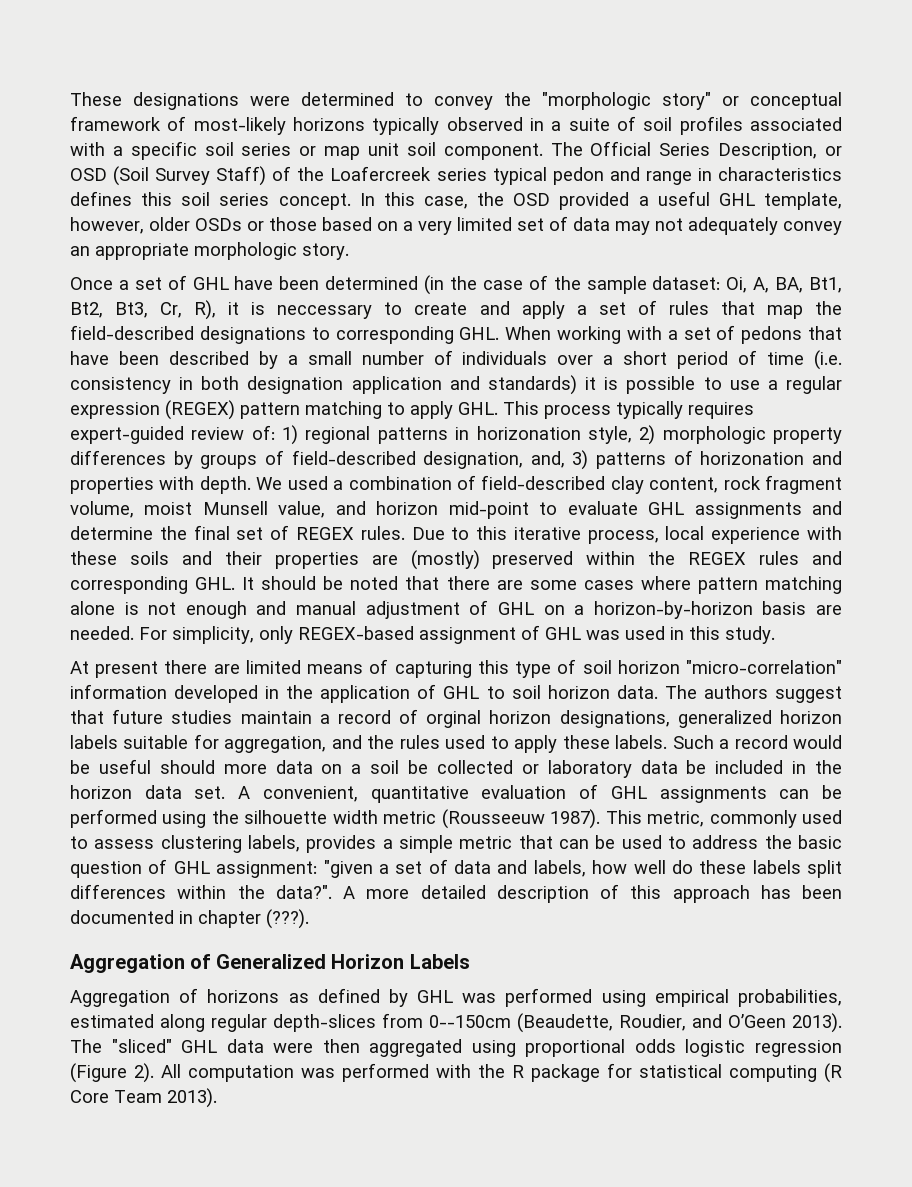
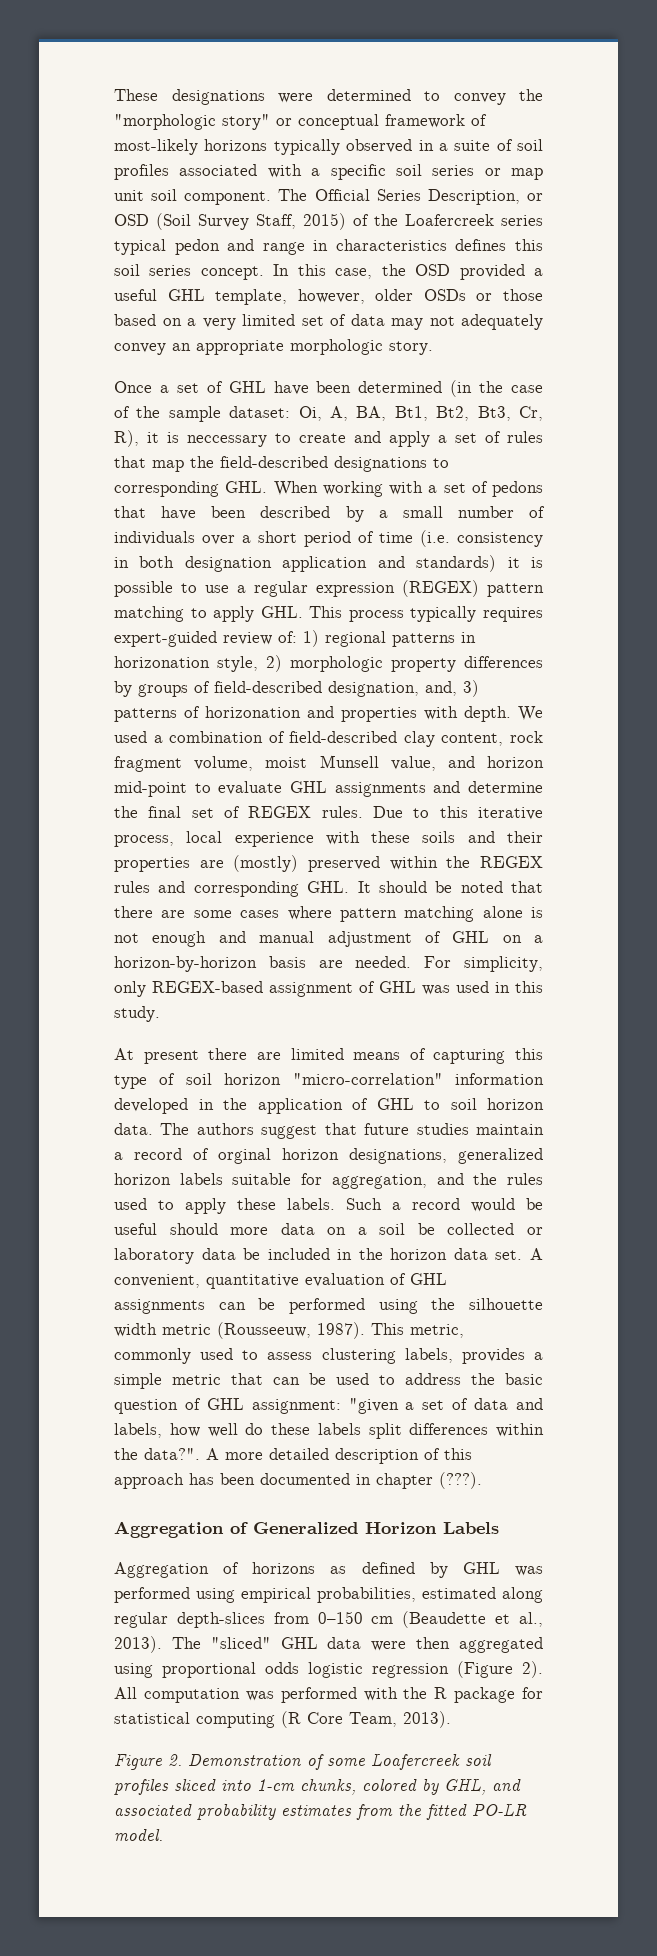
[216,166,267,186] Staff) -> [256,213,346,230] Staff, 2015)
[441,809,545,829] (Rousseeuw -> [217,1322,311,1339] (Rousseeuw,
[429,1013,786,1033] 0--150cm (Beaudette, Roudier, and O’Geen -> [317,1611,543,1628] 0–150 cm (Beaudette et al.,
[114,1088,217,1108] Team 2013). -> [349,1711,451,1728] [114,1754,492,1770] [114,1779,521,1795] [114,1804,527,1820] [114,1829,163,1841] Team, 2013). // Figure 2. Demonstration of some Loafercreek soil profiles sliced into 1-cm chunks, colored by GHL, and associated probability estimates from the fitted PO-LR model.

